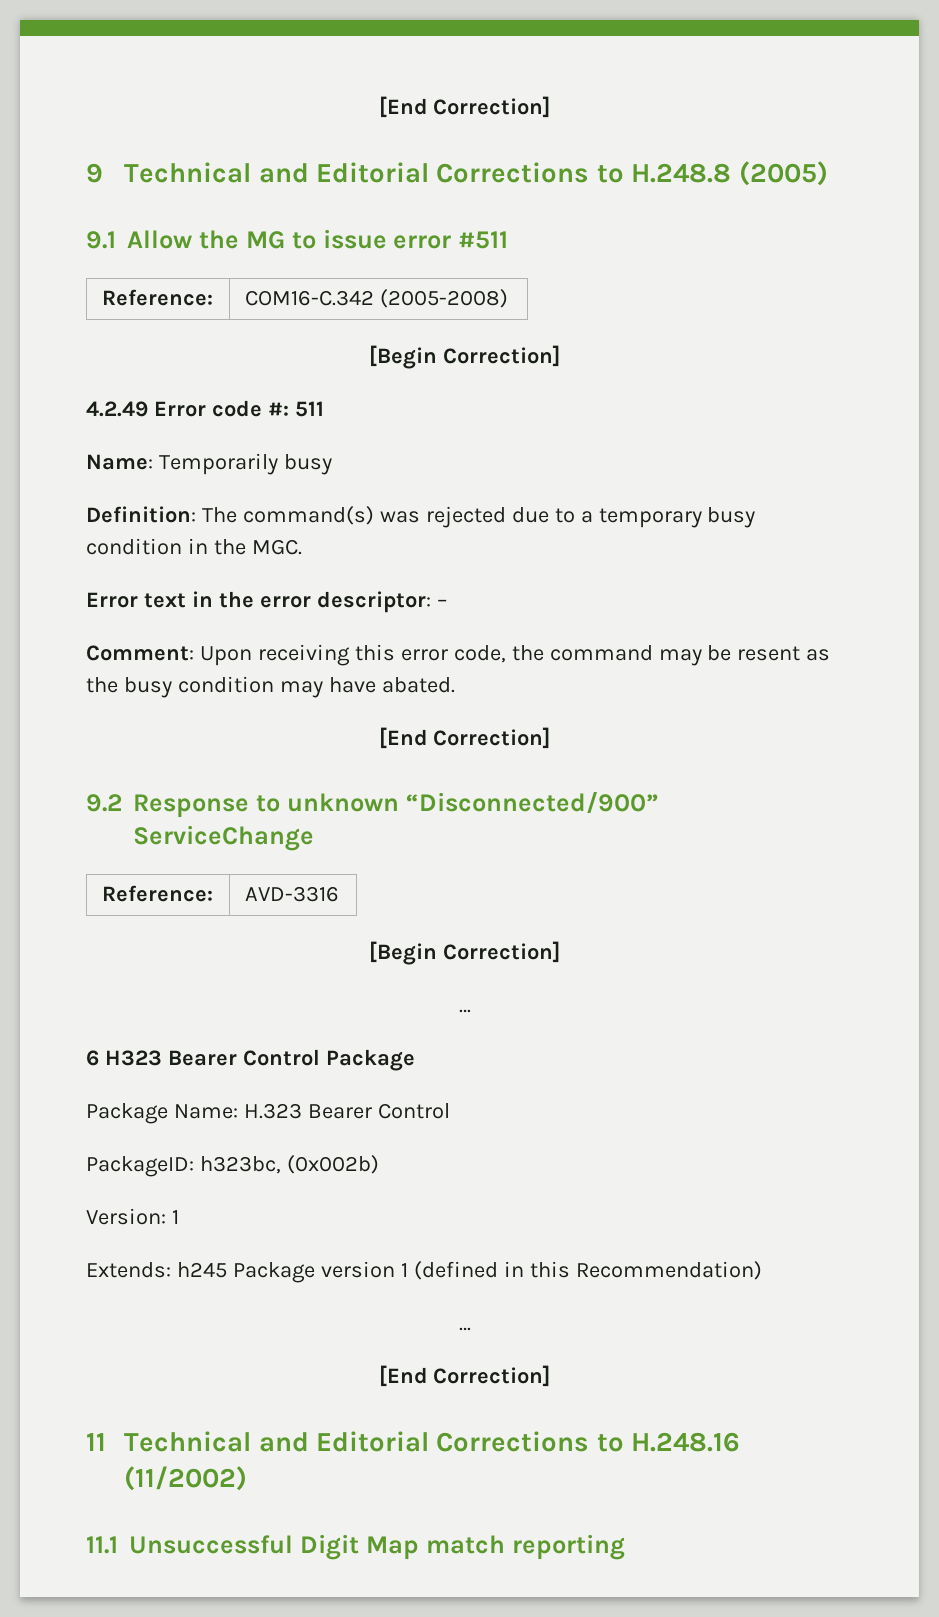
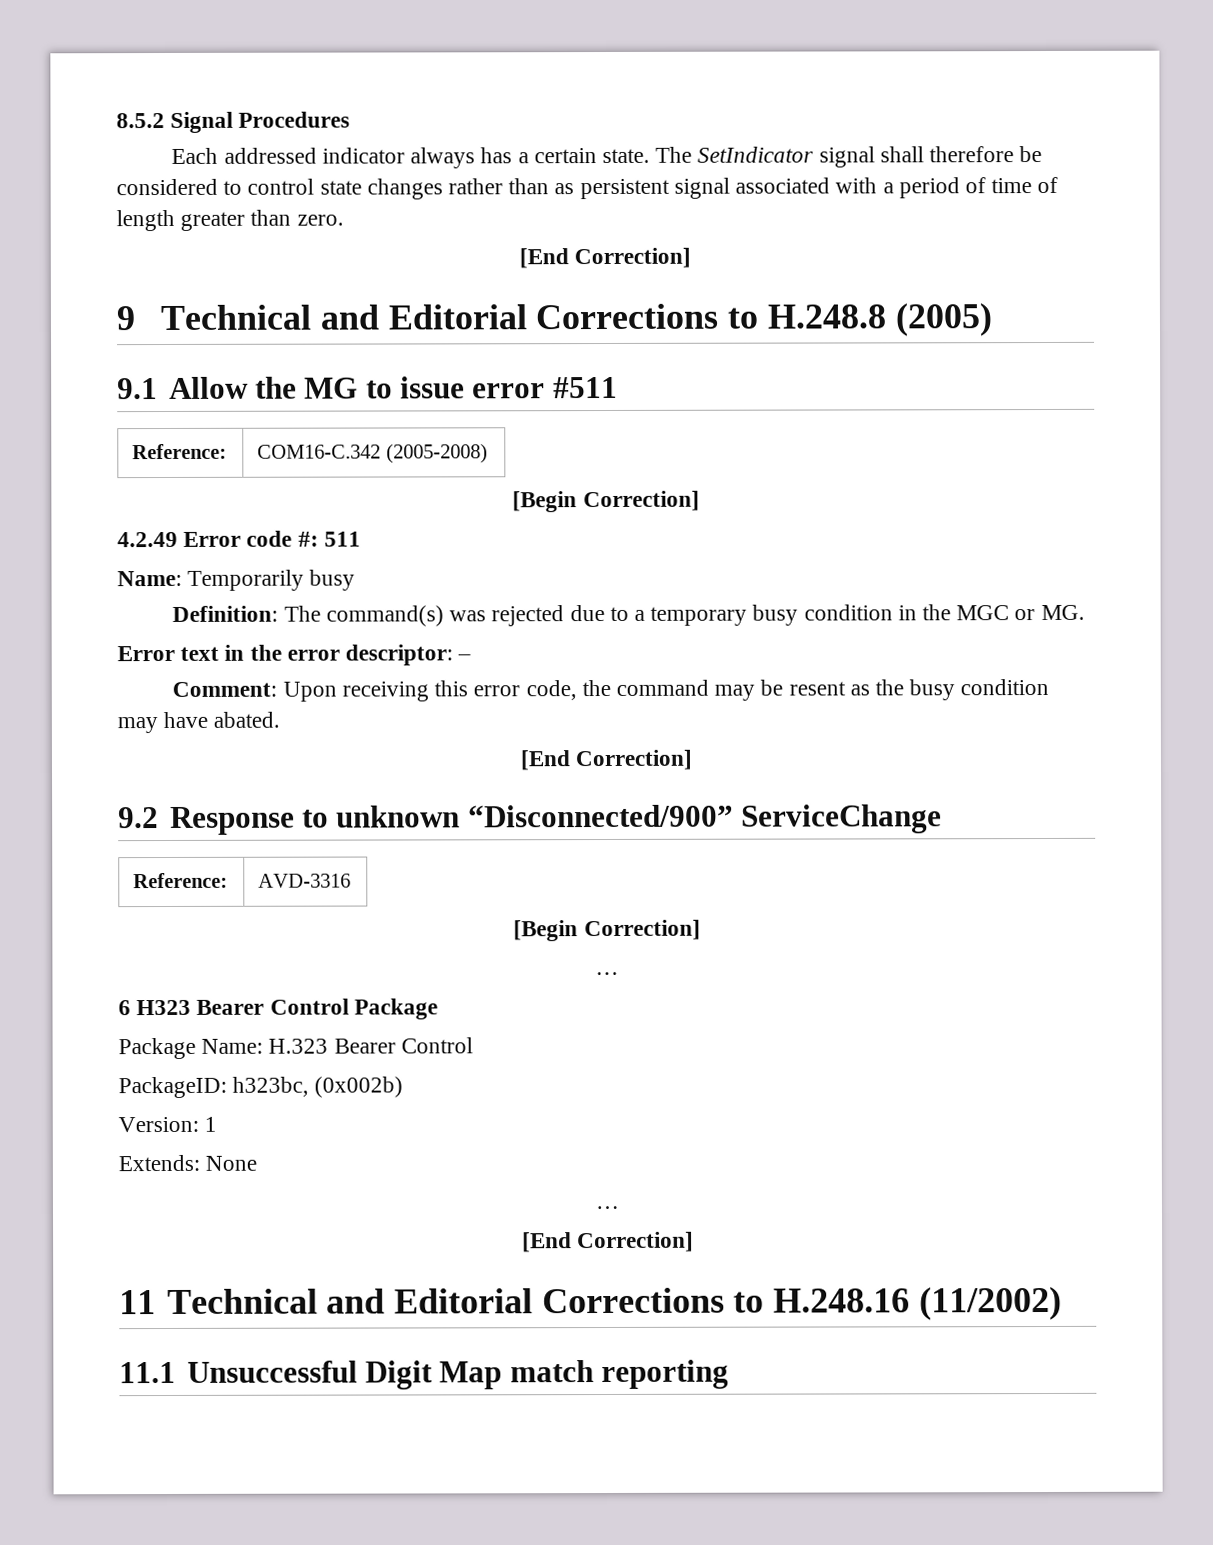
(378, 107) none -> [116,111,351,133] [171,146,1043,169] [116,176,1059,200] [116,209,344,232] 8.5.2 Signal Procedures // Each addressed indicator always has a certain state. The SetIndicator signal shall therefore be considered to control state changes rather than as persistent signal associated with a period of time of length greater than zero. //
[251,539,302,555] MGC. -> [956,604,1085,621] MGC or MG.
[86,1261,762,1283] Extends: h245 Package version 1 (defined in this Recommendation) -> [118,1154,258,1172] Extends: None

